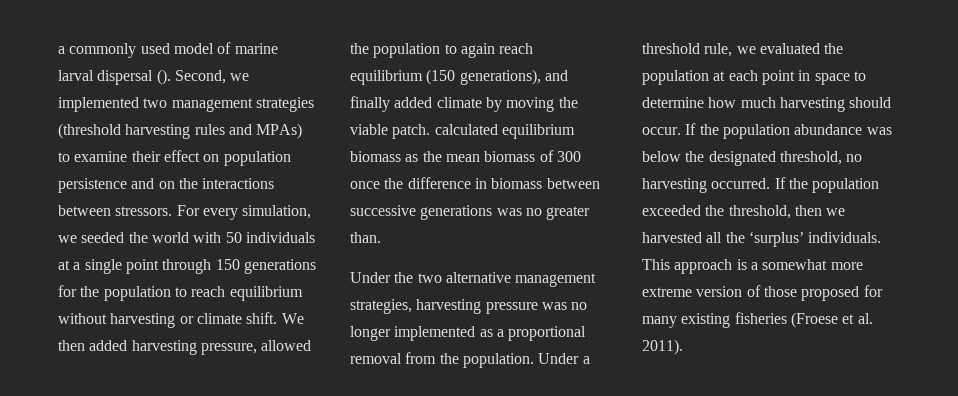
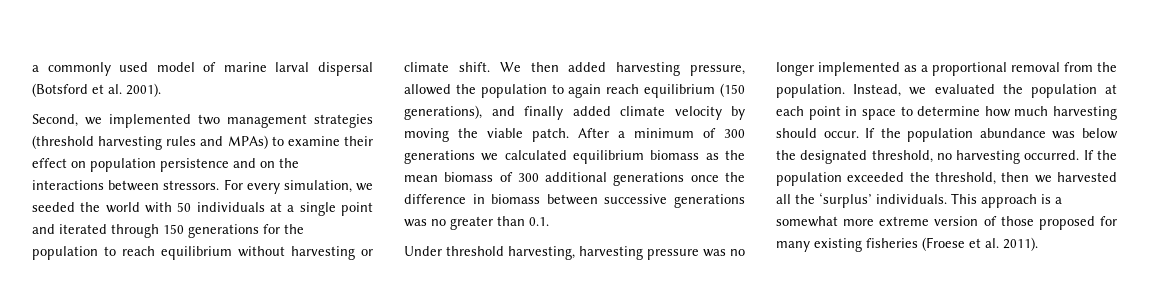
[156,69,171,85] (). -> [32,83,161,97] (Botsford et al. 2001). //
(159, 266) none -> [32,224,107,234] and iterated
(482, 102) none -> [674,106,722,120] velocity
(431, 131) none -> [578,128,745,138] [404,150,499,164] After a minimum of 300 generations we
(581, 156) none -> [545,172,685,186] additional generations
[350,232,381,243] [350,272,597,287] [350,299,412,314] than. // Under the two alternative management strategies, -> [497,216,549,226] [404,246,575,260] than 0.1. // Under threshold harvesting,
[538,353,590,364] [642,43,733,57] Under a threshold rule, -> [853,84,902,97] Instead,

